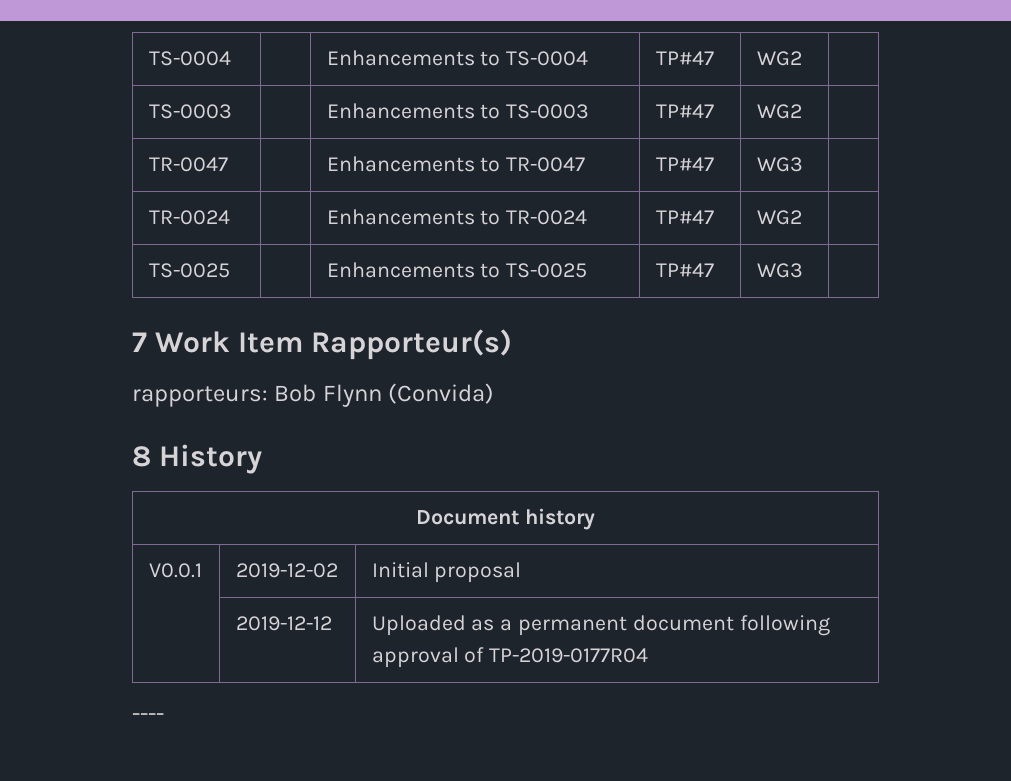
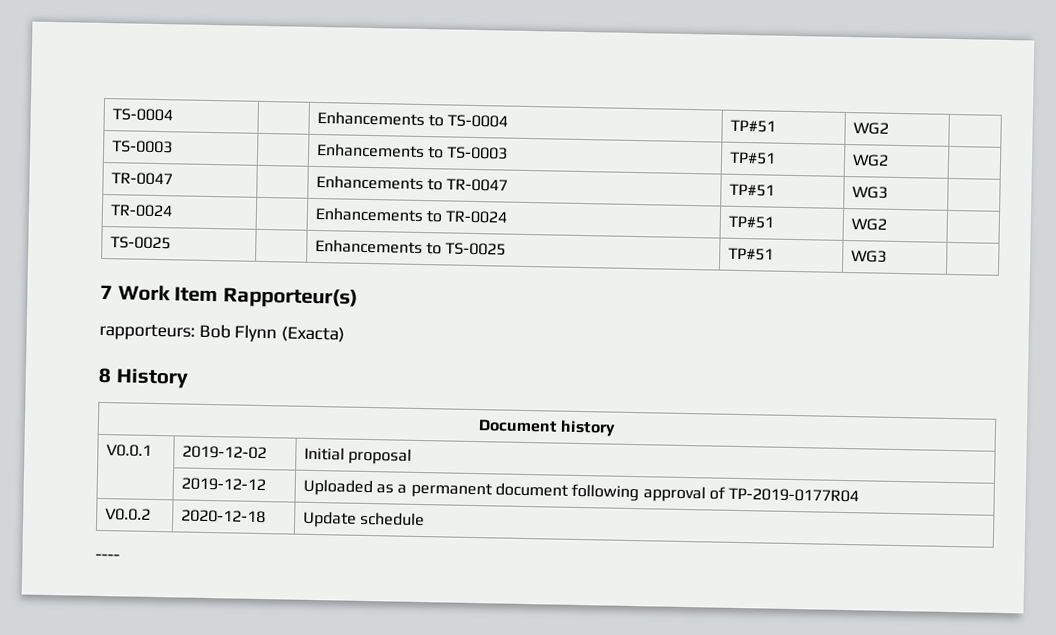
[655,51,714,65] TP#47 -> [729,119,776,133] TP#51
[655,104,714,118] TP#47 -> [728,151,776,165] TP#51
[655,157,714,171] TP#47 -> [728,183,775,197] TP#51
[655,210,714,224] TP#47 -> [727,215,774,229] TP#51
[655,263,714,277] TP#47 -> [727,247,774,261] TP#51
[388,383,495,404] (Convida) -> [281,326,346,343] (Exacta)
(649, 655) none -> [104,508,151,521] [180,509,266,524] [302,510,426,528] // V0.0.2 | 2020-12-18 | Update schedule

